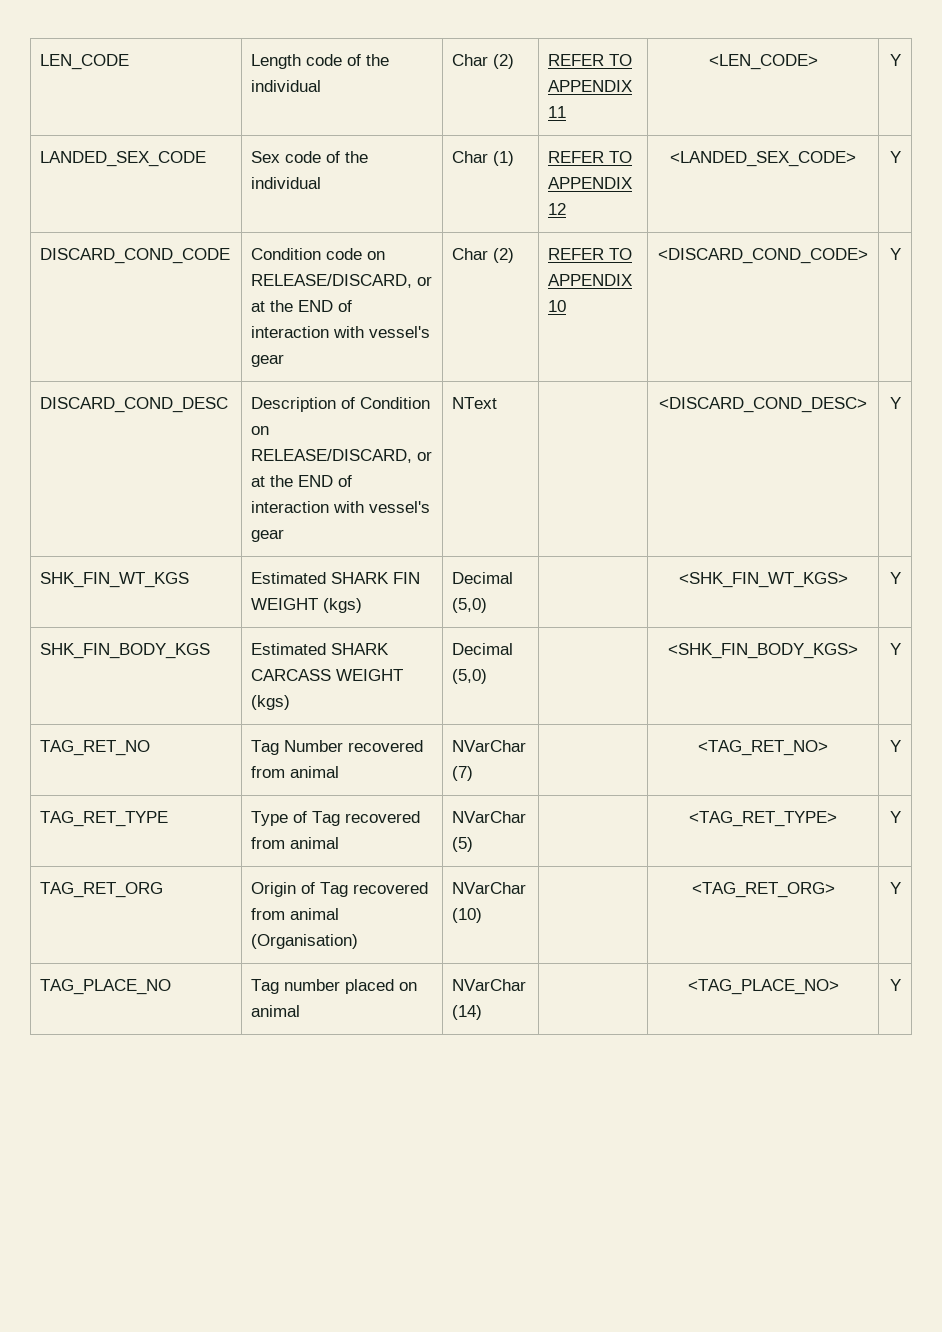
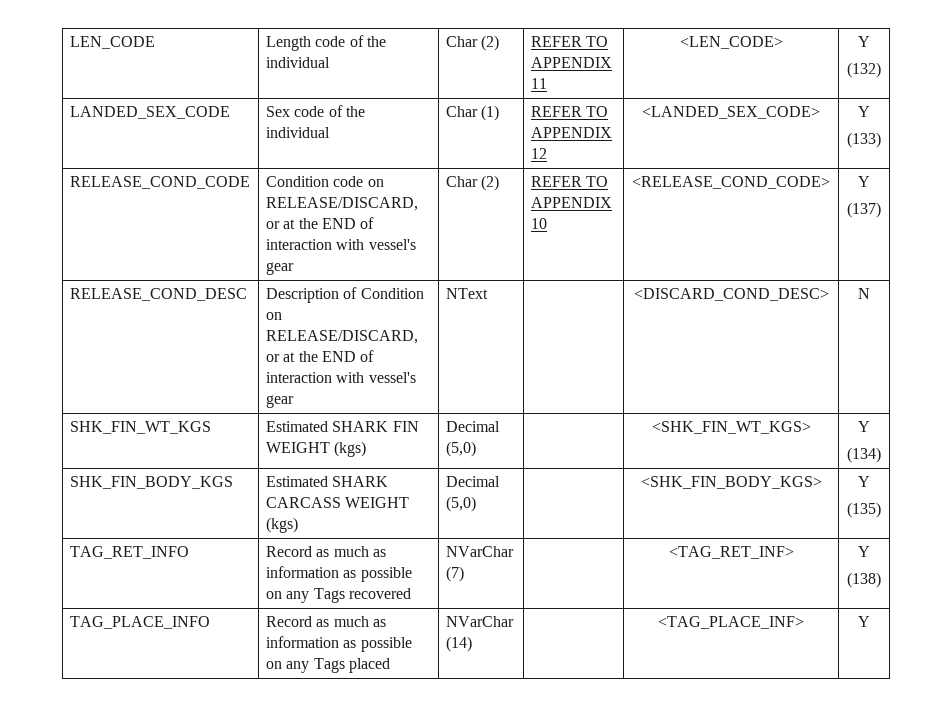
(901, 60) none -> [847,62,881,78] // (132)
[40,248,231,264] // DISCARD_COND_CODE -> [847,132,881,148] [69,176,250,189] // (133) // RELEASE_COND_CODE
[658,248,868,264] [889,248,901,260] [40,397,229,413] <DISCARD_COND_CODE> | Y // DISCARD_COND_DESC -> [632,176,830,189] [858,176,870,187] [847,202,881,218] [69,288,247,301] <RELEASE_COND_CODE> | Y // (137) // RELEASE_COND_DESC
[889,397,901,409] Y -> [858,288,870,299] N
(901, 578) none -> [847,447,881,463] // (134)
[40,740,151,756] [251,740,424,755] [251,766,340,778] // TAG_RET_NO | Tag Number recovered from animal -> [847,502,881,518] [69,546,189,559] [265,546,386,557] [265,566,412,582] [265,588,411,603] // (135) // TAG_RET_INFO | Record as much as information as possible on any Tags recovered
[698,740,828,756] [889,740,901,752] [40,811,169,827] [251,811,421,826] [251,837,340,849] [452,811,527,823] [452,837,474,852] [689,811,837,827] [889,811,901,823] [40,882,164,898] [251,882,429,897] [251,908,340,920] [251,934,359,949] [452,882,527,894] [452,908,483,923] [691,882,835,898] [889,882,901,894] [40,979,172,995] [251,979,341,994] <TAG_RET_NO> | Y // TAG_RET_TYPE | Type of Tag recovered from animal | NVarChar (5) | | <TAG_RET_TYPE> | Y // TAG_RET_ORG | Origin of Tag recovered from animal (Organisation) | NVarChar (10) | | <TAG_RET_ORG> | Y // TAG_PLACE_NO | Tag number -> [668,546,794,559] [858,546,870,557] [847,572,881,588] [69,616,210,629] [265,616,386,627] [265,636,412,652] [265,658,345,673] <TAG_RET_INF> | Y // (138) // TAG_PLACE_INFO | Record as much as information as possible on any Tags
[399,982,418,991] [251,1005,301,1017] on animal -> (390, 665) none
[687,979,839,995] <TAG_PLACE_NO> -> [658,616,804,629] <TAG_PLACE_INF>

